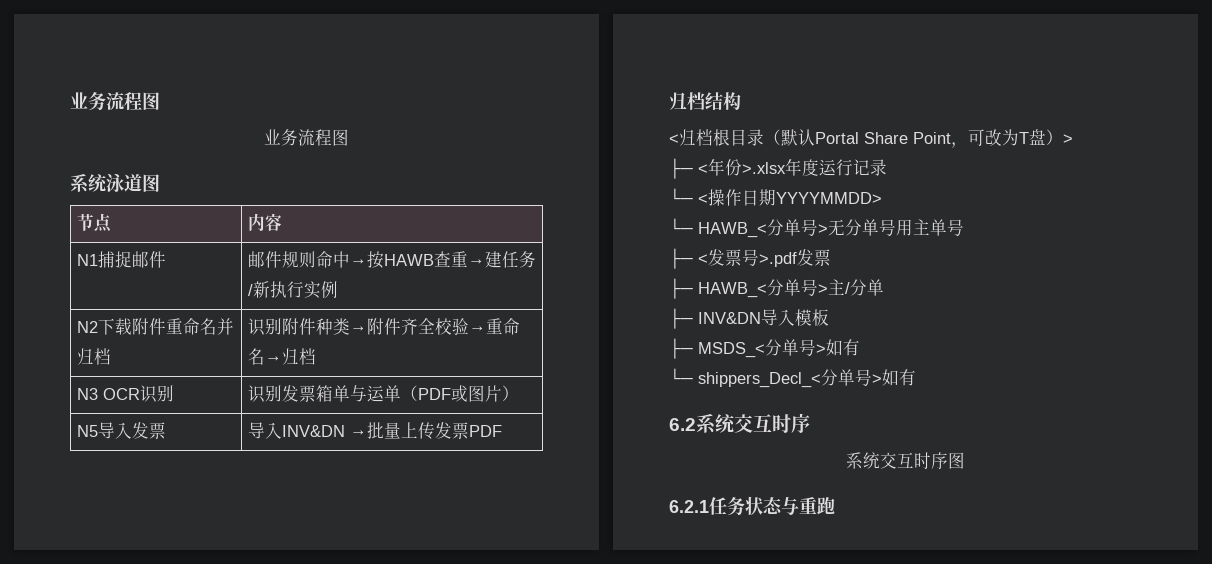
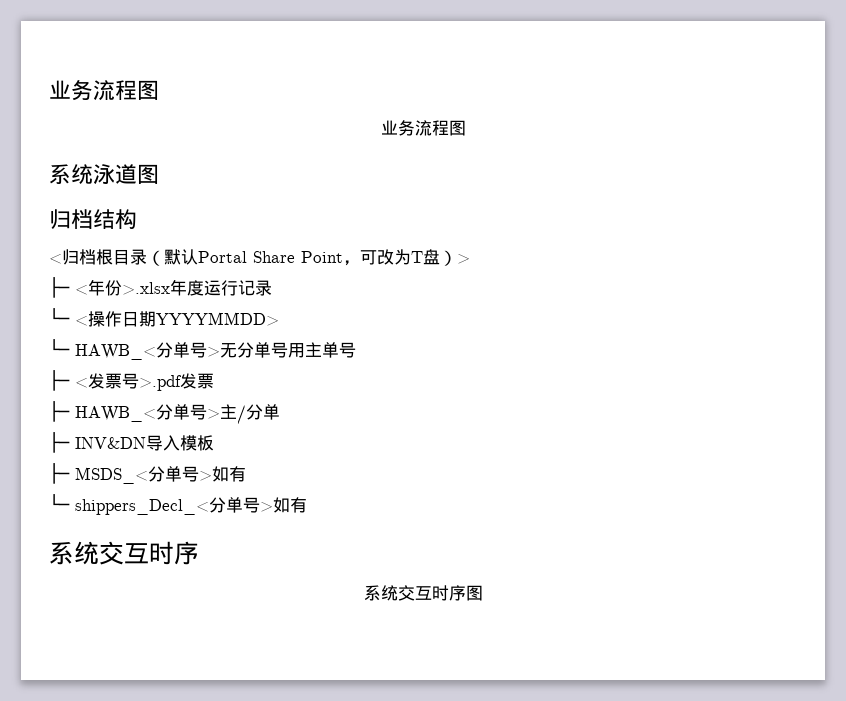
[76,213,112,233] [247,213,282,231] [76,251,166,268] [247,251,536,269] [247,281,338,299] [76,318,234,335] [76,348,111,365] [247,318,520,336] [247,348,316,365] [76,385,174,403] [247,385,519,403] [76,422,166,439] [247,422,502,440] // 节点 | 内容 // N1捕捉邮件 | 邮件规则命中→按HAWB查重→建任务/新执行实例 // N2下载附件重命名并归档 | 识别附件种类→附件齐全校验→重命名→归档 // N3 OCR识别 | 识别发票箱单与运单（PDF或图片） // N5导入发票 | 导入INV&DN →批量上传发票PDF -> (159, 174) none
[669,418,696,431] 6.2 -> (307, 505) none
[669,496,835,516] // 6.2.1任务状态与重跑 -> (483, 593) none

